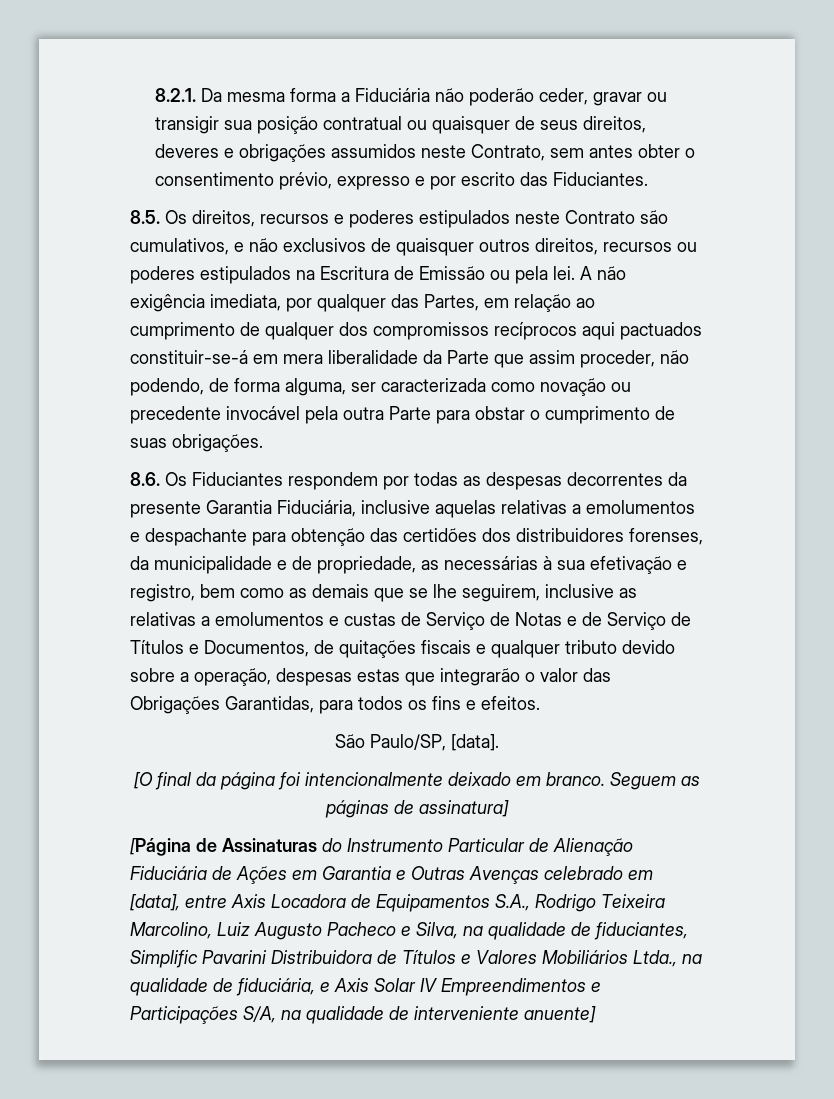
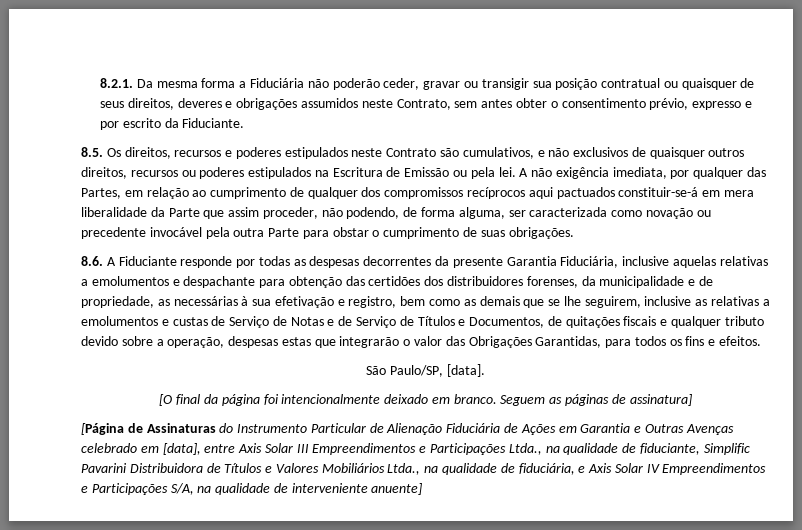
[519,172,648,186] das Fiduciantes. -> [164,118,245,128] da Fiduciante.
[165,472,378,490] Os Fiduciantes respondem -> [106,256,233,268] A Fiduciante responde
[271,894,665,912] [130,922,688,940] Locadora de Equipamentos S.A., Rodrigo Teixeira Marcolino, Luiz Augusto Pacheco e Silva, na qualidade de fiduciantes, -> [264,443,700,455] Solar III Empreendimentos e Participações Ltda., na qualidade de fiduciante,

